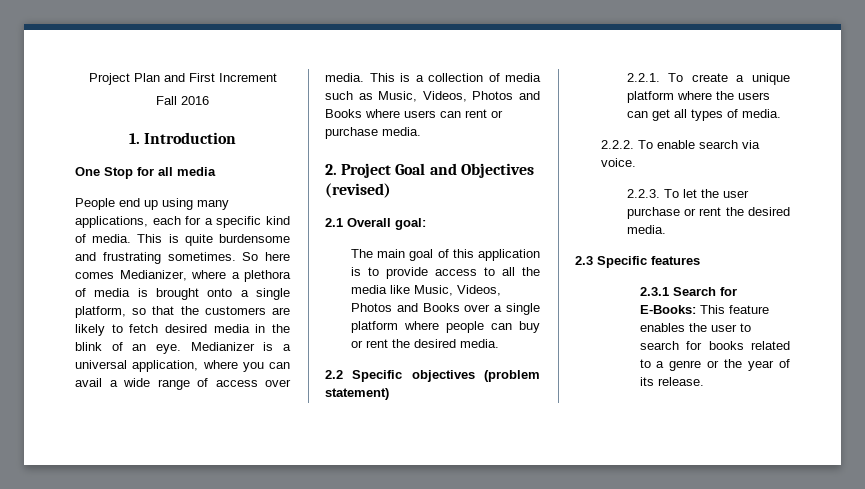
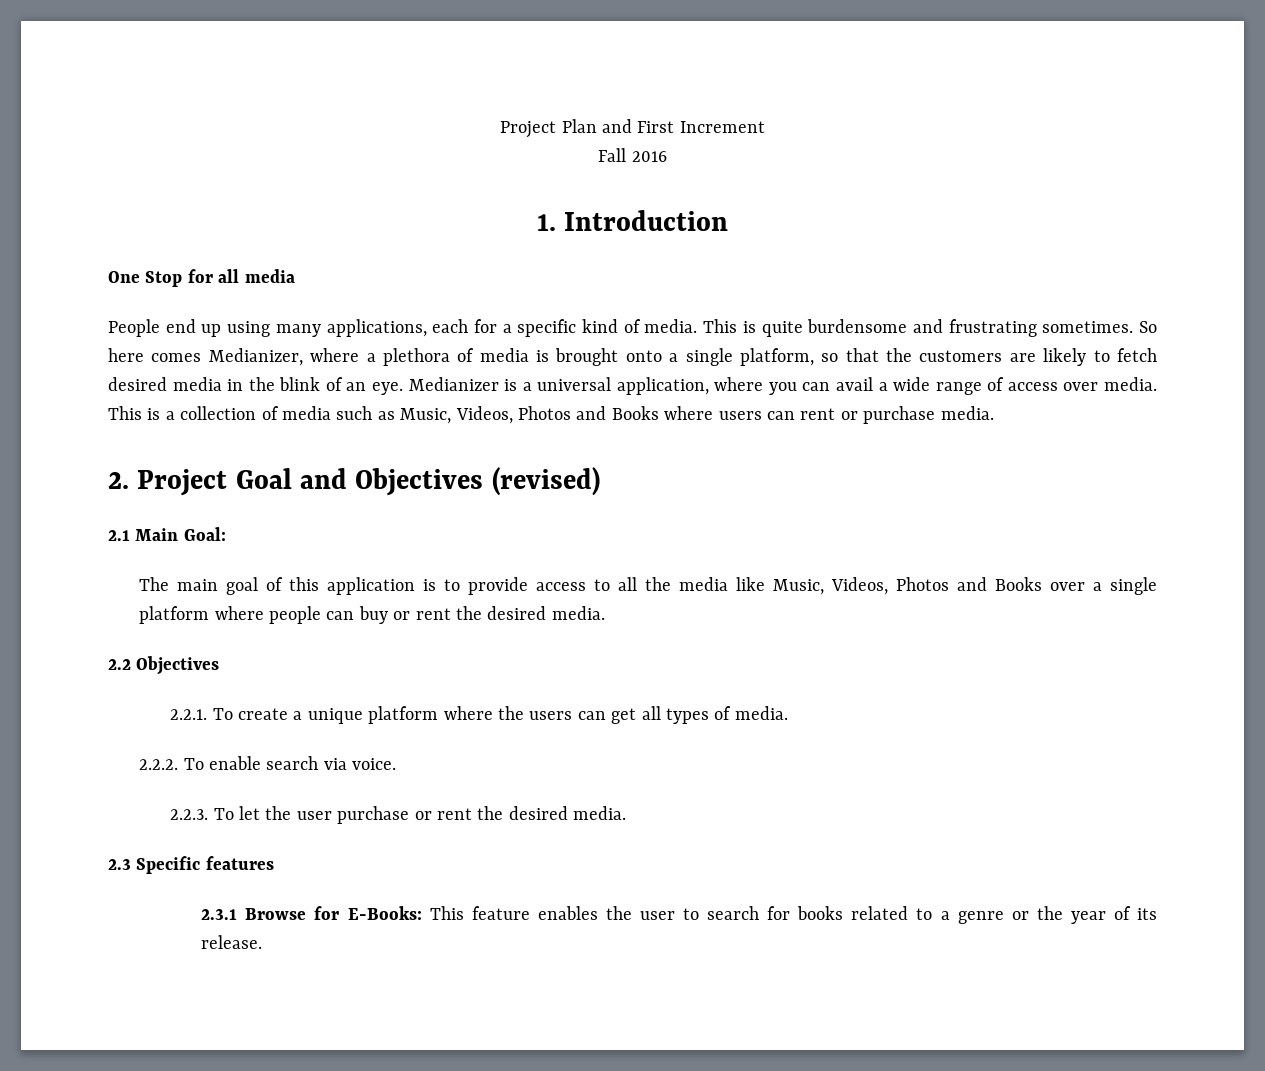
[347,218,426,230] Overall goal: -> [135,527,226,541] Main Goal:
[352,370,540,382] [325,388,389,400] Specific objectives (problem statement) -> [136,656,220,675] Objectives
[672,287,716,296] Search -> [245,908,307,920] Browse

